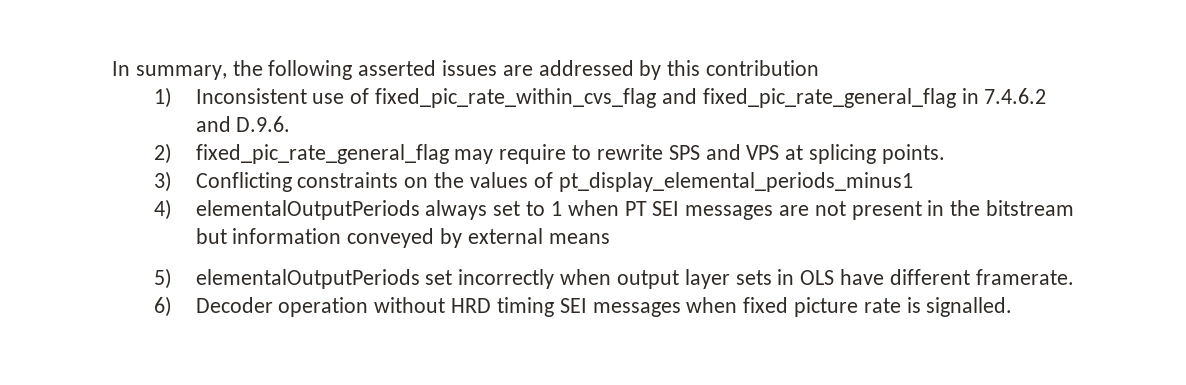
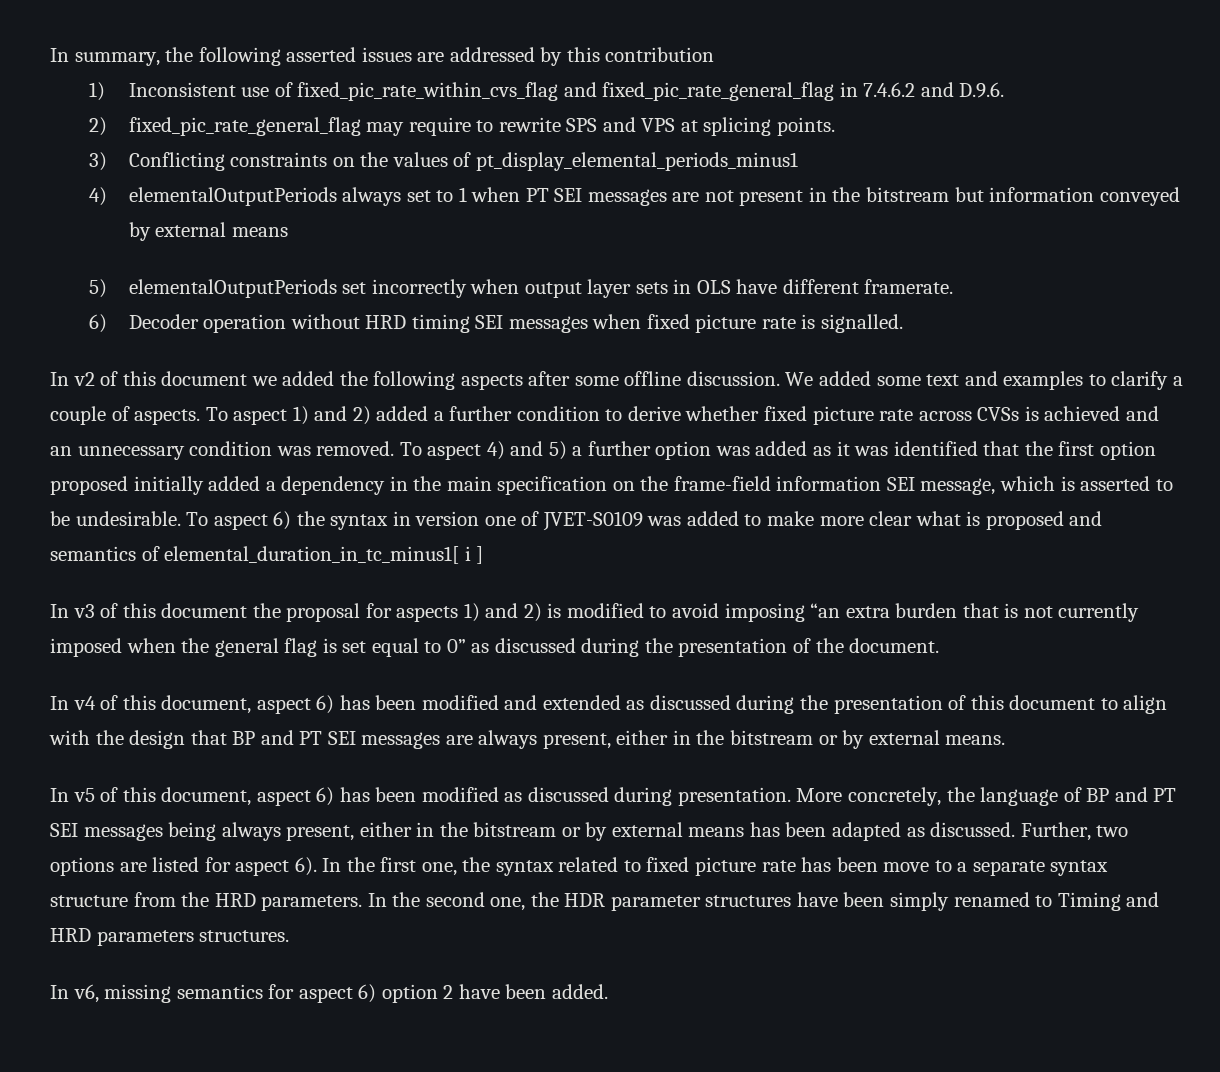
(1013, 307) none -> [50,371,1183,390] [50,406,1159,425] [50,441,1156,460] [50,476,1173,495] [50,511,1103,531] [50,546,484,564] [50,603,1140,622] [50,638,940,657] [50,695,1168,714] [49,730,1006,749] [50,787,1177,806] [50,822,1129,841] [50,857,1109,876] [50,892,1160,911] [50,928,290,946] [50,984,608,1003] // In v2 of this document we added the following aspects after some offline discussion. We added some text and examples to clarify a couple of aspects. To aspect 1) and 2) added a further condition to derive whether fixed picture rate across CVSs is achieved and an unnecessary condition was removed. To aspect 4) and 5) a further option was added as it was identified that the first option proposed initially added a dependency in the main specification on the frame-field information SEI message, which is asserted to be undesirable. To aspect 6) the syntax in version one of JVET-S0109 was added to make more clear what is proposed and semantics of elemental_duration_in_tc_minus1[ i ] // In v3 of this document the proposal for aspects 1) and 2) is modified to avoid imposing “an extra burden that is not currently imposed when the general flag is set equal to 0” as discussed during the presentation of the document. // In v4 of this document, aspect 6) has been modified and extended as discussed during the presentation of this document to align with the design that BP and PT SEI messages are always present, either in the bitstream or by external means. // In v5 of this document, aspect 6) has been modified as discussed during presentation. More concretely, the language of BP and PT SEI messages being always present, either in the bitstream or by external means has been adapted as discussed. Further, two options are listed for aspect 6). In the first one, the syntax related to fixed picture rate has been move to a separate syntax structure from the HRD parameters. In the second one, the HDR parameter structures have been simply renamed to Timing and HRD parameters structures. // In v6, missing semantics for aspect 6) option 2 have been added.

